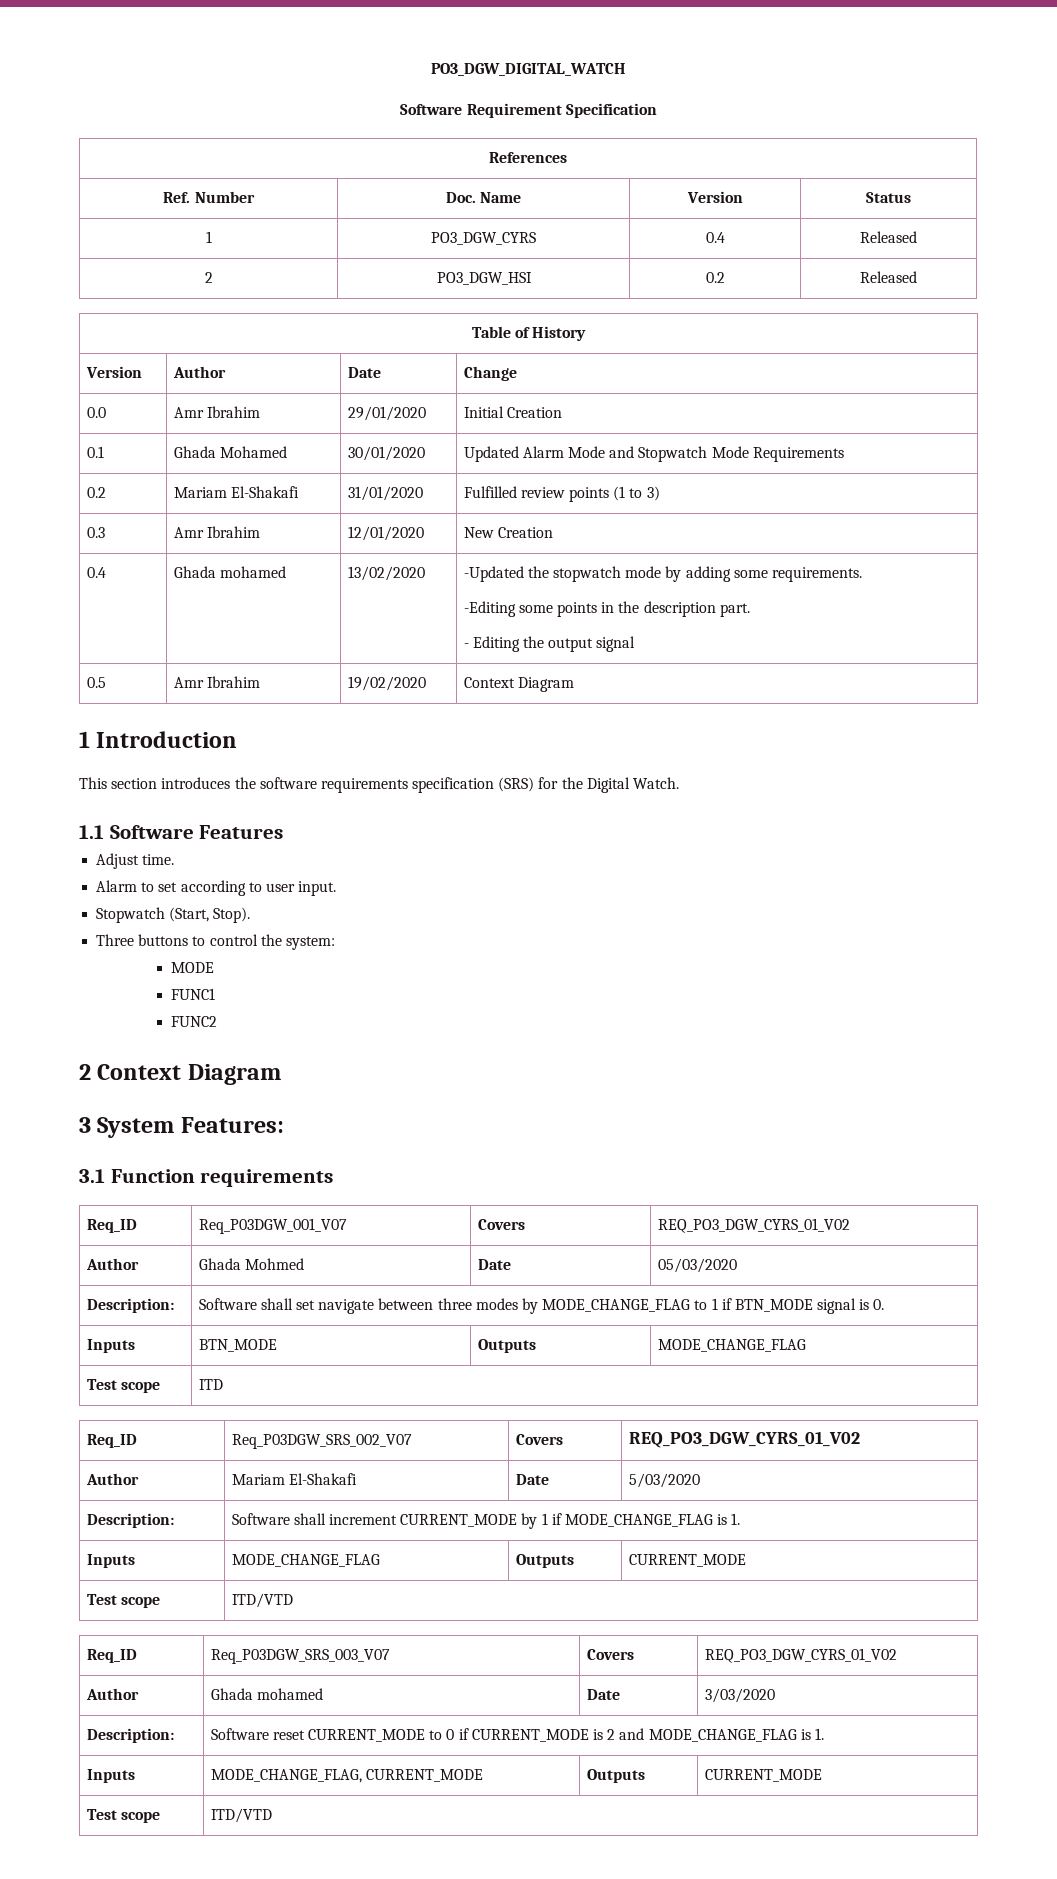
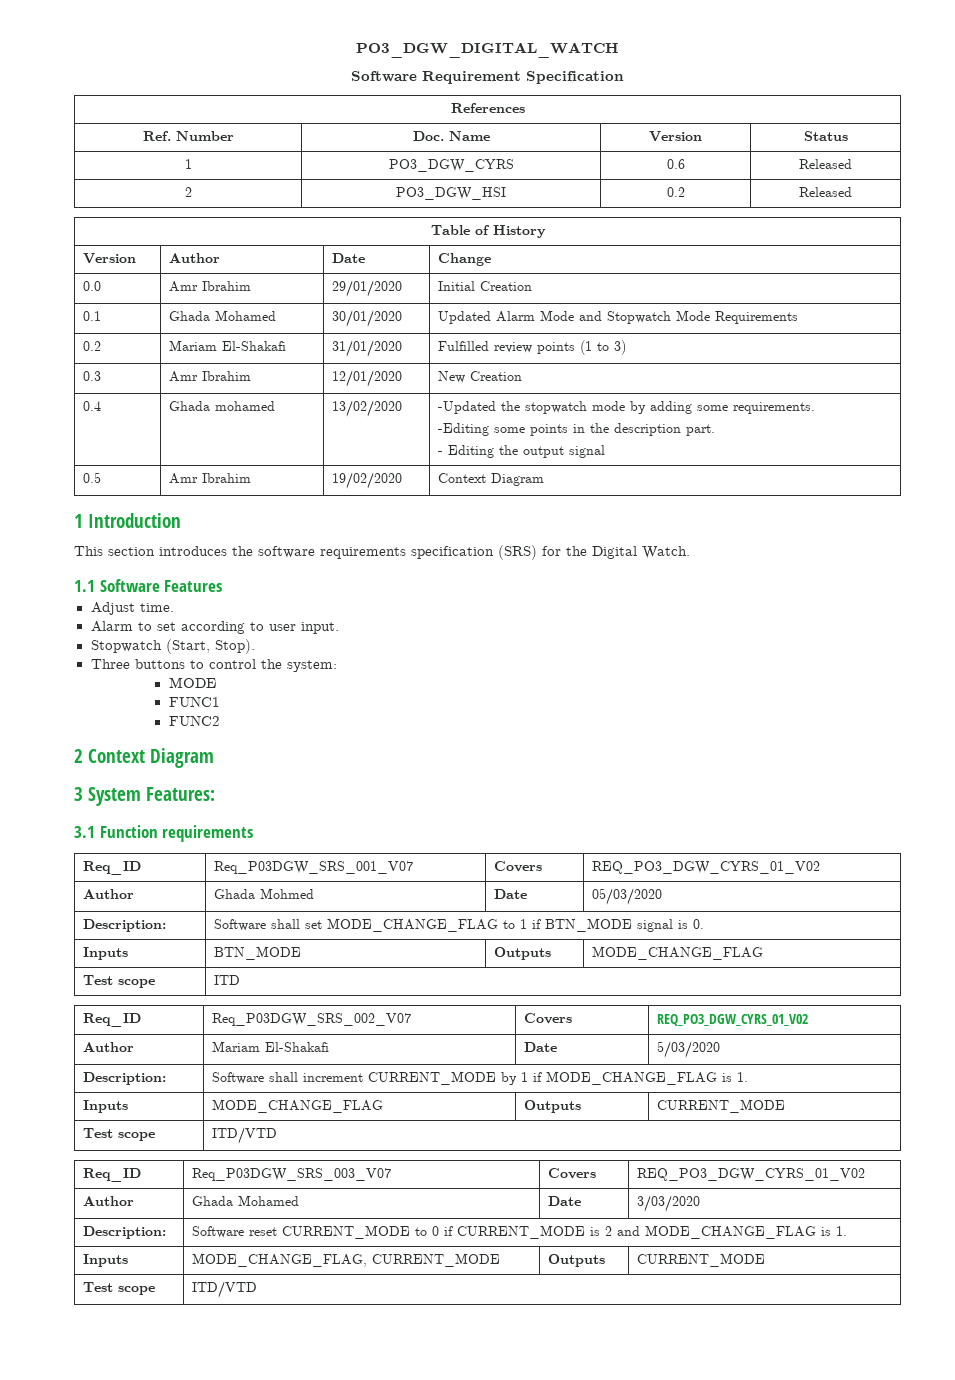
[705,232,725,243] 0.4 -> [666,159,685,169] 0.6
[198,1218,347,1234] Req_P03DGW_001_V07 -> [214,861,414,874] Req_P03DGW_SRS_001_V07
[318,1298,538,1314] navigate between three modes by -> (323, 924) none
[256,1688,323,1700] mohamed -> [238,1195,300,1206] Mohamed

